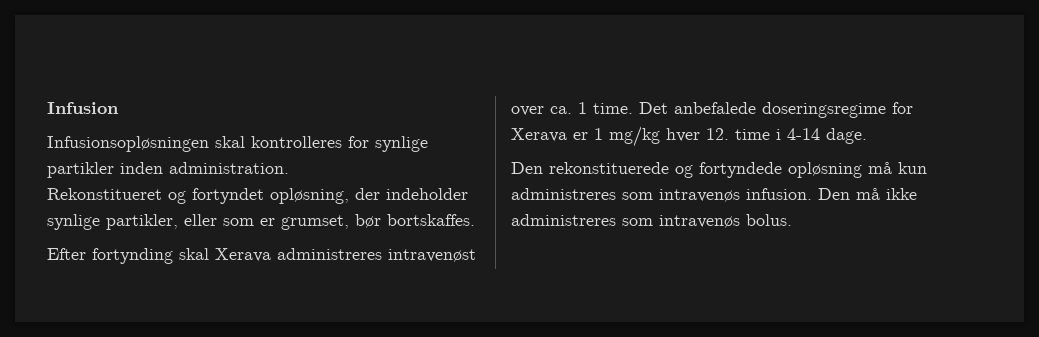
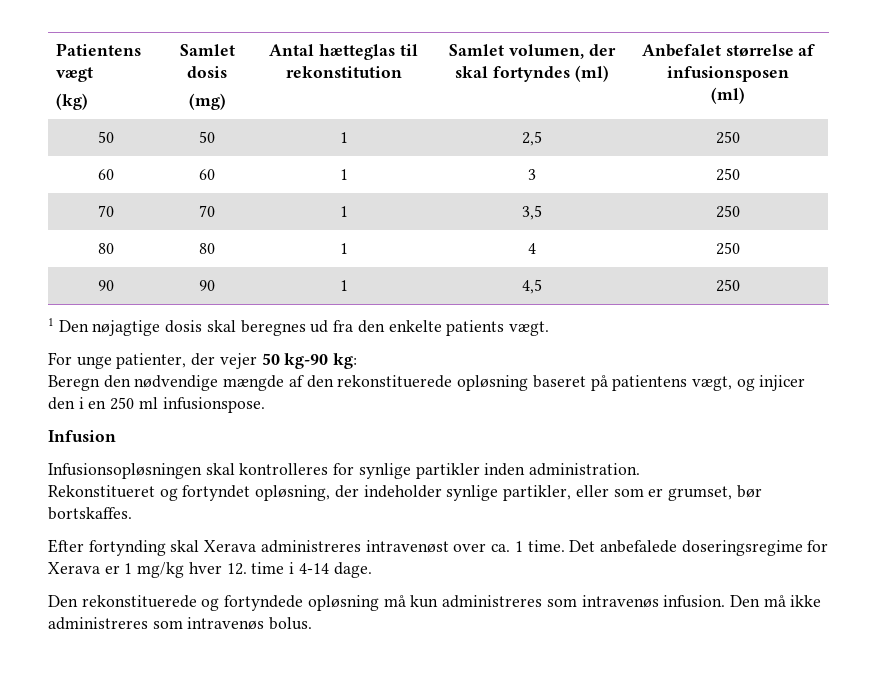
(47, 108) none -> [55,43,141,56] [55,67,93,82] [55,93,88,110] [179,44,235,56] [187,66,227,78] [188,93,226,110] [269,44,418,60] [285,66,402,78] [449,44,616,59] [455,65,609,82] [641,44,816,57] [667,66,789,82] [711,87,745,104] [98,131,114,143] [199,131,215,143] [339,132,348,143] [522,131,542,146] [716,131,740,144] [98,169,114,180] [199,169,215,180] [339,169,348,180] [528,169,536,180] [716,168,740,181] [98,205,114,217] [199,205,215,217] [339,206,348,217] [522,205,542,220] [716,205,740,218] [98,243,114,254] [199,243,215,254] [339,243,348,254] [528,243,536,254] [716,242,740,255] [98,280,114,291] [199,280,215,291] [339,280,348,291] [522,279,542,294] [716,279,740,292] [48,318,549,336] [48,352,358,369] [48,375,806,391] [48,397,265,413] Patientens vægt // (kg) | Samlet dosis // (mg) | Antal hætteglas til rekonstitution | Samlet volumen, der skal fortyndes (ml) | Anbefalet størrelse af infusionsposen // (ml) // 50 | 50 | 1 | 2,5 | 250 // 60 | 60 | 1 | 3 | 250 // 70 | 70 | 1 | 3,5 | 250 // 80 | 80 | 1 | 4 | 250 // 90 | 90 | 1 | 4,5 | 250 // 1 Den nøjagtige dosis skal beregnes ud fra den enkelte patients vægt. // For unge patienter, der vejer 50 kg-90 kg: // Beregn den nødvendige mængde af den rekonstituerede opløsning baseret på patientens vægt, og injicer den i en 250 ml infusionspose. //

